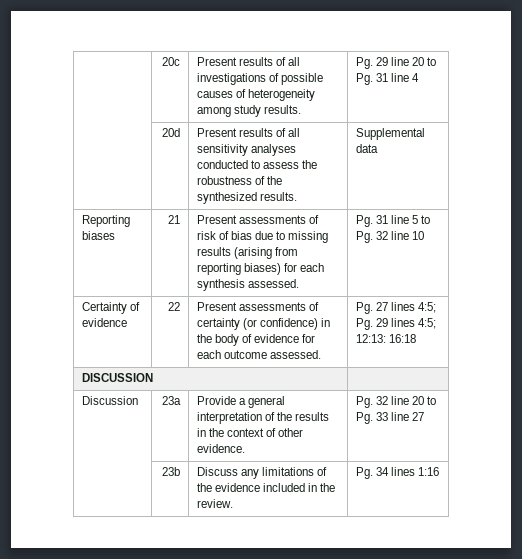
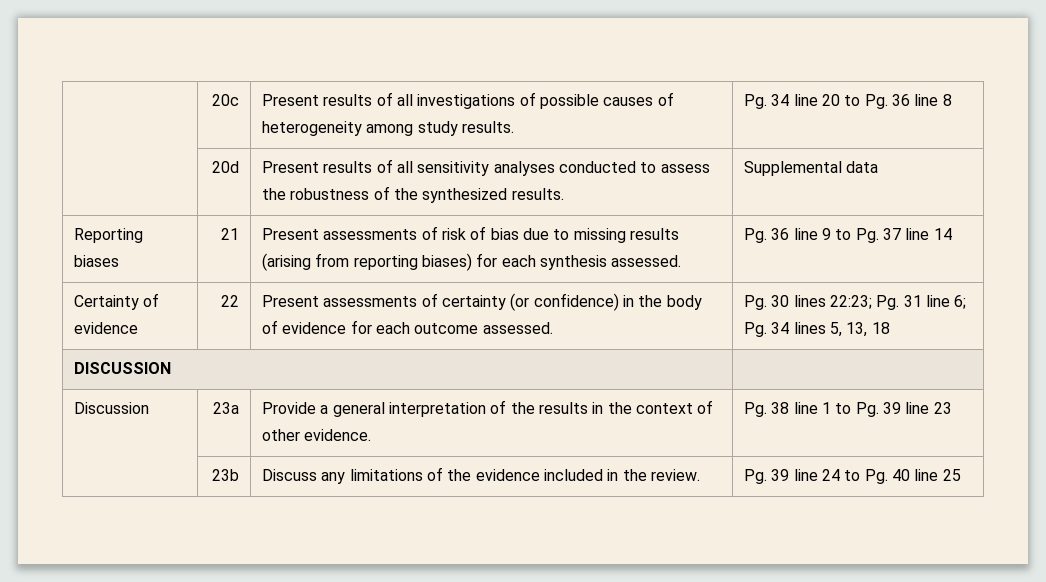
[375,57,437,66] [355,73,420,85] 29 line 20 to Pg. 31 line 4 -> [771,94,952,109] 34 line 20 to Pg. 36 line 8
[375,215,431,224] [355,231,425,243] 31 line 5 to Pg. 32 line 10 -> [771,228,952,243] 36 line 9 to Pg. 37 line 14
[375,302,437,313] [355,318,437,330] [355,334,416,343] 27 lines 4:5; Pg. 29 lines 4:5; 12:13: 16:18 -> [771,295,967,310] [744,322,890,337] 30 lines 22:23; Pg. 31 line 6; Pg. 34 lines 5, 13, 18
[375,396,437,405] [355,412,425,424] 32 line 20 to Pg. 33 line 27 -> [771,402,952,417] 38 line 1 to Pg. 39 line 23
[375,467,440,476] 34 lines 1:16 -> [771,469,961,484] 39 line 24 to Pg. 40 line 25

